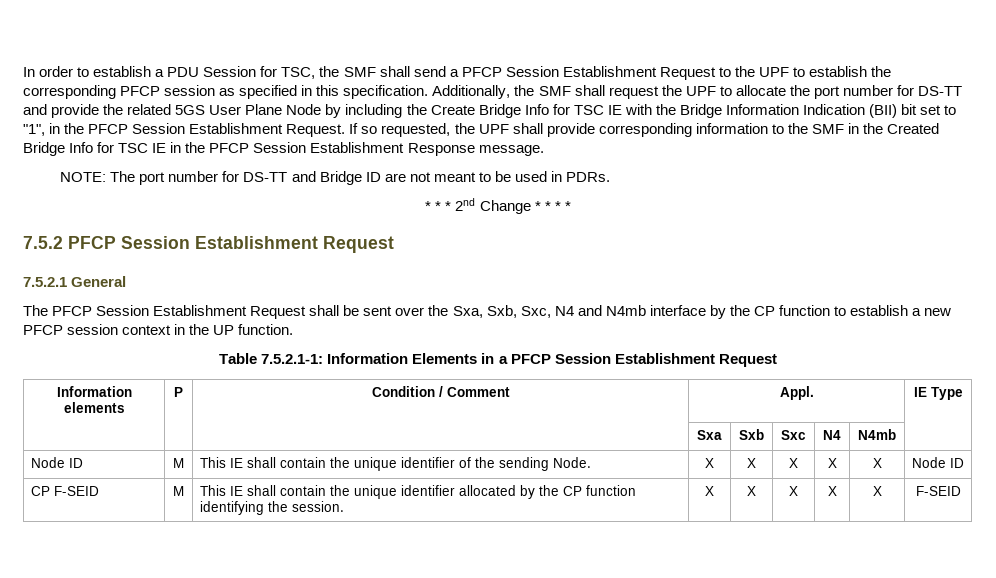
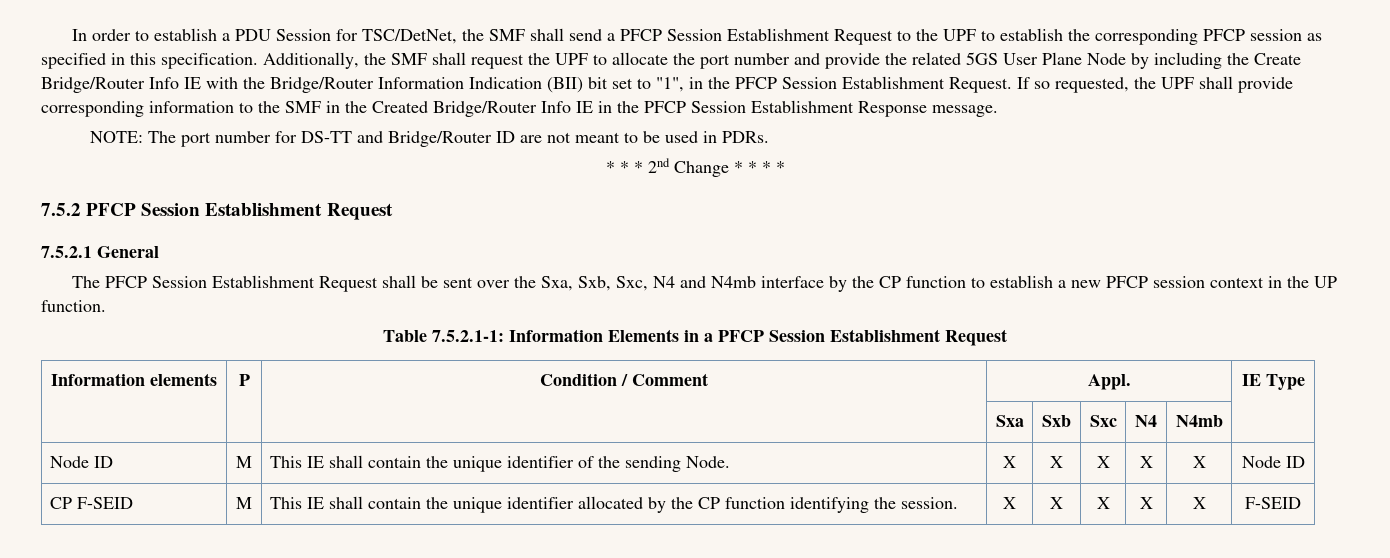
[281,67,316,79] TSC, -> [361,29,457,44] TSC/DetNet,
[896,85,963,96] for DS-TT -> (790, 59) none
[478,104,604,118] Bridge Info for TSC -> [41,77,179,93] Bridge/Router Info
[679,104,722,118] Bridge -> [270,77,374,93] Bridge/Router
[23,142,149,156] Bridge Info for TSC -> [433,101,571,117] Bridge/Router Info
[319,171,362,185] Bridge -> [387,131,492,147] Bridge/Router

